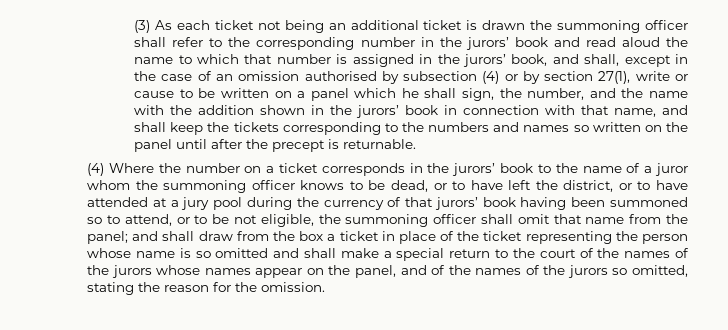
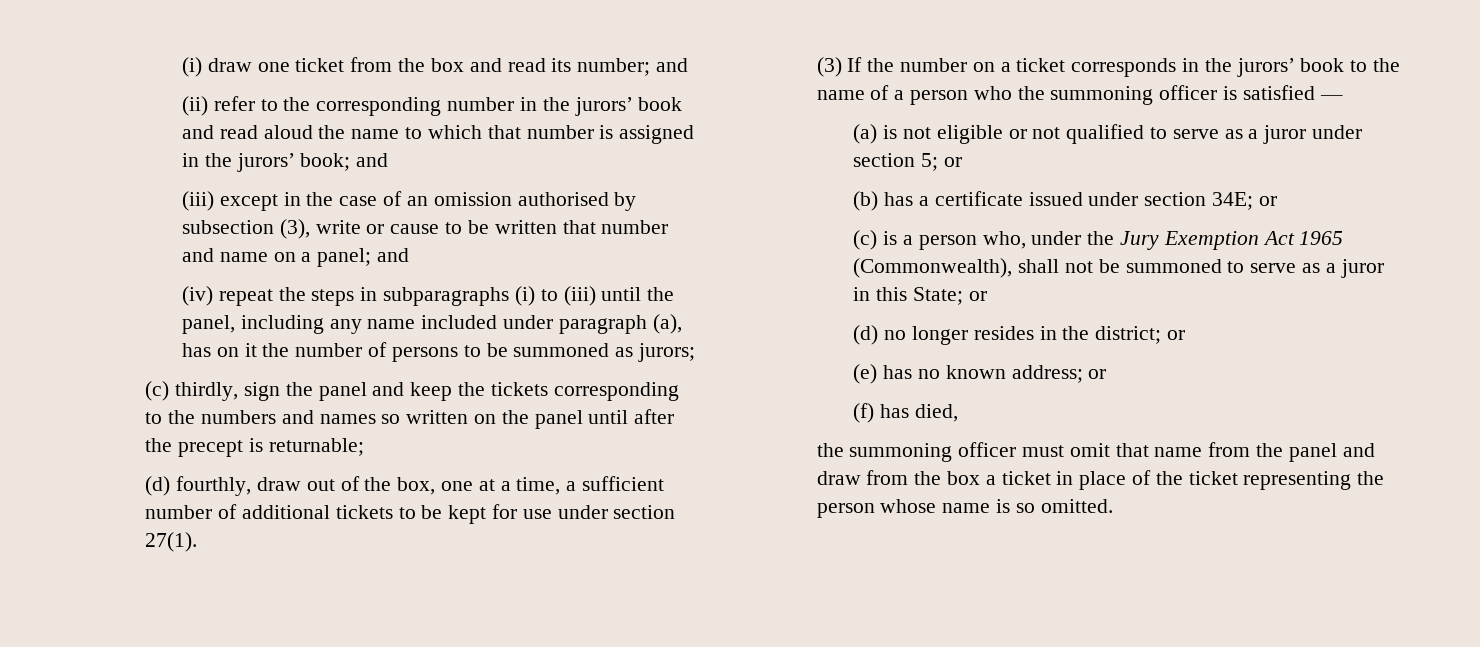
[134,20,689,33] [134,37,167,47] (3) As each ticket not being an additional ticket is drawn the summoning officer shall -> [182,57,688,77] [182,96,209,116] (i) draw one ticket from the box and read its number; and // (ii)
[511,54,620,66] book, and shall, -> [300,153,389,171] [182,191,215,211] book; and // (iii)
[482,71,631,84] (4) or by section 27(1), -> [279,219,310,239] (3),
[274,88,688,101] [134,105,688,118] [134,122,167,132] on a panel which he shall sign, the number, and the name with the addition shown in the jurors’ book in connection with that name, and shall -> [562,220,669,234] [182,248,410,267] [182,286,675,306] [182,314,682,334] [182,342,695,362] [145,381,405,401] that number and name on a panel; and // (iv) repeat the steps in subparagraphs (i) to (iii) until the panel, including any name included under paragraph (a), has on it the number of persons to be summoned as jurors; // (c) thirdly, sign the panel and
[343,139,417,149] [87,163,154,176] returnable. // (4) Where -> [268,438,364,456] [145,476,664,496] [145,504,676,524] [145,532,198,552] [816,57,863,77] returnable; // (d) fourthly, draw out of the box, one at a time, a sufficient number of additional tickets to be kept for use under section 27(1). // (3) If
[655,163,689,176] [87,180,688,193] [87,197,688,210] [87,214,513,227] juror whom the summoning officer knows to be dead, or to have left the district, or to have attended at a jury pool during the currency of that jurors’ book having been summoned so to attend, or to be not eligible, the summoning officer shall -> [909,85,1343,105] [853,124,1362,144] [853,153,962,171] [853,191,1277,211] [853,230,1344,250] [853,258,1384,278] [853,287,987,305] [853,325,1185,345] [853,364,1107,384] [853,403,958,423] [816,442,1064,462] person who the summoning officer is satisfied — // (a) is not eligible or not qualified to serve as a juror under section 5; or // (b) has a certificate issued under section 34E; or // (c) is a person who, under the Jury Exemption Act 1965 (Commonwealth), shall not be summoned to serve as a juror in this State; or // (d) no longer resides in the district; or // (e) has no known address; or // (f) has died, // the summoning officer must
[87,231,195,244] panel; and shall -> [1288,443,1375,462] panel and
[215,248,690,261] [87,265,689,278] [87,282,326,295] omitted and shall make a special return to the court of the names of the jurors whose names appear on the panel, and of the names of the jurors so omitted, stating the reason for the omission. -> [1040,499,1113,513] omitted.

